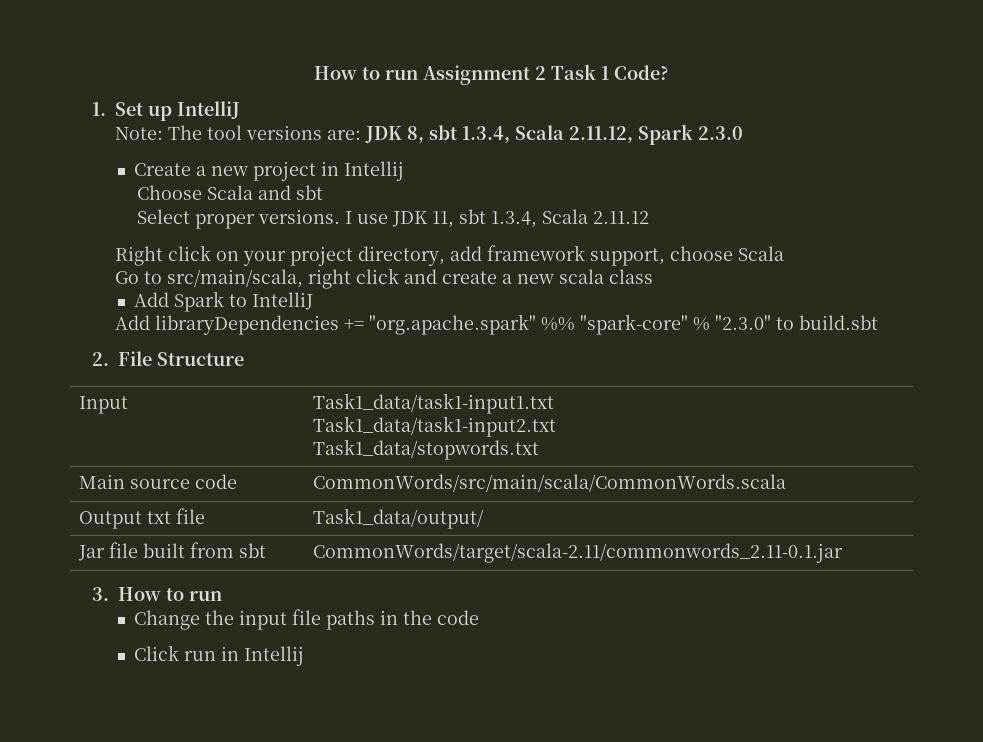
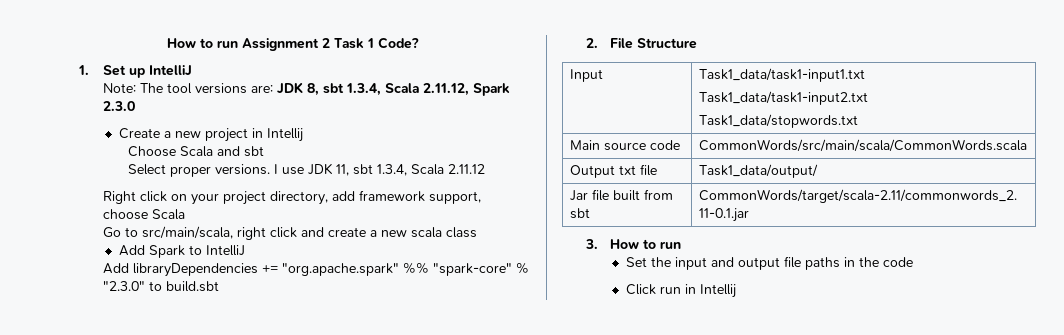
[134,610,201,630] Change -> [625,257,647,267] Set
(288, 620) none -> [710,257,780,270] and output

